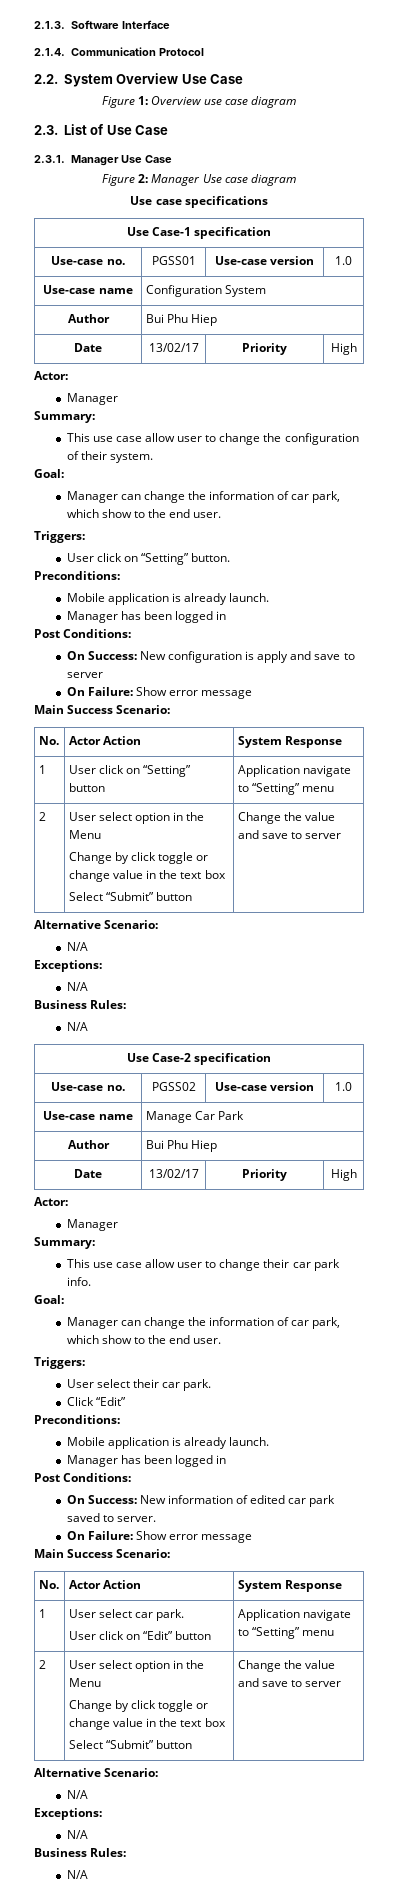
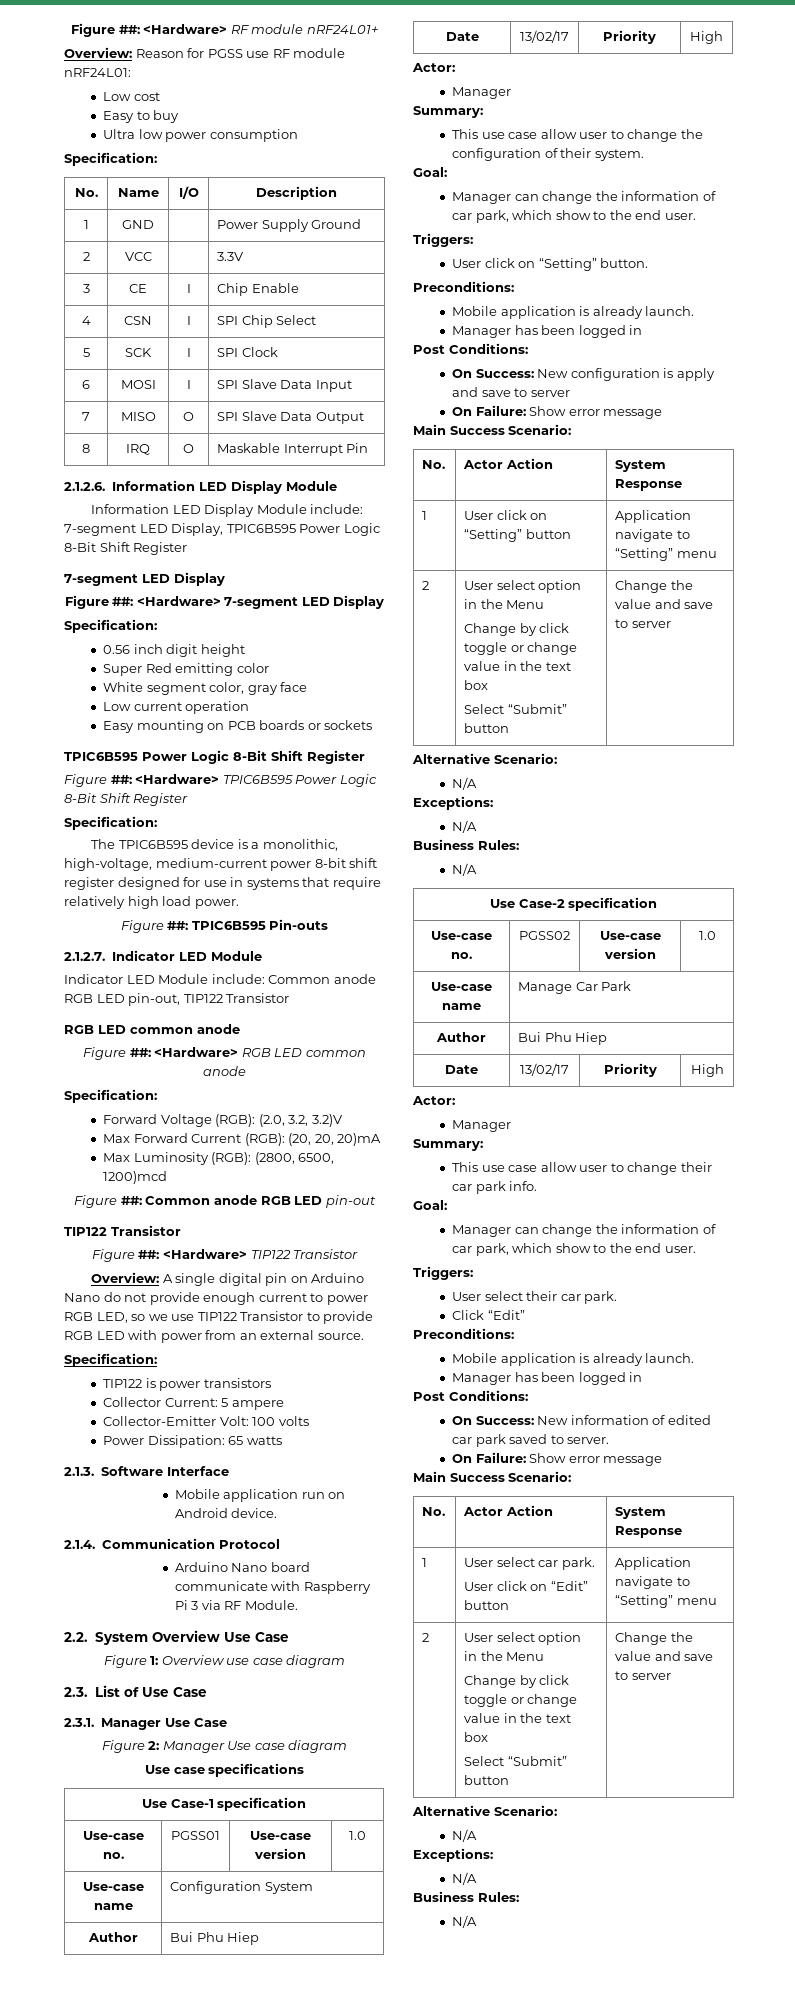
[34,20,170,29] [34,47,204,56] 2.1.3. Software Interface // 2.1.4. Communication Protocol -> [71,23,378,37] [64,47,346,58] [64,68,131,77] [103,92,160,101] [103,110,180,123] [103,129,298,142] [64,152,157,166] [74,188,98,197] [117,188,159,197] [178,186,199,199] [255,186,337,200] [83,220,89,229] [122,220,154,229] [217,219,362,232] [82,252,90,261] [124,252,152,261] [217,252,245,261] [82,284,90,293] [129,284,147,293] [186,284,191,293] [217,283,299,296] [81,316,91,325] [124,316,152,325] [186,316,191,325] [217,315,317,328] [82,348,90,357] [125,348,152,357] [186,348,191,357] [217,347,278,357] [82,380,90,389] [120,380,156,389] [186,380,191,389] [217,379,352,392] [82,412,90,421] [120,412,156,421] [183,412,194,421] [217,411,364,424] [82,444,90,453] [126,444,150,455] [183,444,194,453] [217,443,369,456] [64,480,337,494] [90,504,364,517] [64,523,380,536] [64,542,188,555] [64,572,225,586] [64,595,385,609] [64,619,157,633] [103,644,245,657] [103,663,269,676] [103,682,308,695] [103,701,250,714] [103,720,373,733] [64,750,365,764] [64,774,377,787] [64,793,189,806] [64,816,157,830] [90,839,338,851] [64,858,378,871] [64,877,381,890] [64,896,239,909] [120,919,329,933] [64,950,262,961] [64,974,376,984] [64,993,290,1006] [64,1024,240,1034] [83,1047,366,1060] [203,1066,246,1076] [64,1089,157,1103] [103,1114,343,1127] [103,1133,382,1146] [103,1152,335,1165] [103,1171,168,1184] [74,1195,376,1208] [64,1225,181,1236] [91,1249,359,1262] [90,1272,365,1286] [64,1292,368,1305] [64,1311,374,1324] [64,1330,364,1343] [64,1353,157,1367] [103,1378,271,1391] [103,1397,284,1410] [103,1416,309,1426] [103,1435,282,1448] [64,1466,229,1476] [174,1489,346,1502] [174,1508,278,1518] [64,1538,280,1549] [174,1562,310,1572] [174,1581,371,1594] [174,1600,298,1610] Figure ##: <Hardware> RF module nRF24L01+ // Overview: Reason for PGSS use RF module nRF24L01: // Low cost // Easy to buy // Ultra low power consumption // Specification: // No. | Name | I/O | Description // 1 | GND | | Power Supply Ground // 2 | VCC | | 3.3V // 3 | CE | I | Chip Enable // 4 | CSN | I | SPI Chip Select // 5 | SCK | I | SPI Clock // 6 | MOSI | I | SPI Slave Data Input // 7 | MISO | O | SPI Slave Data Output // 8 | IRQ | O | Maskable Interrupt Pin // 2.1.2.6. Information LED Display Module // Information LED Display Module include: 7-segment LED Display, TPIC6B595 Power Logic 8-Bit Shift Register // 7-segment LED Display // Figure ##: <Hardware> 7-segment LED Display // Specification: // 0.56 inch digit height // Super Red emitting color // White segment color, gray face // Low current operation // Easy mounting on PCB boards or sockets // TPIC6B595 Power Logic 8-Bit Shift Register // Figure ##: <Hardware> TPIC6B595 Power Logic 8-Bit Shift Register // Specification: // The TPIC6B595 device is a monolithic, high-voltage, medium-current power 8-bit shift register designed for use in systems that require relatively high load power. // Figure ##: TPIC6B595 Pin-outs // 2.1.2.7. Indicator LED Module // Indicator LED Module include: Common anode RGB LED pin-out, TIP122 Transistor // RGB LED common anode // Figure ##: <Hardware> RGB LED common anode // Specification: // Forward Voltage (RGB): (2.0, 3.2, 3.2)V // Max Forward Current (RGB): (20, 20, 20)mA // Max Luminosity (RGB): (2800, 6500, 1200)mcd // Figure ##: Common anode RGB LED pin-out // TIP122 Transistor // Figure ##: <Hardware> TIP122 Transistor // Overview: A single digital pin on Arduino Nano do not provide enough current to power RGB LED, so we use TIP122 Transistor to provide RGB LED with power from an external source. // Specification: // TIP122 is power transistors // Collector Current: 5 ampere // Collector-Emitter Volt: 100 volts // Power Dissipation: 65 watts // 2.1.3. Software Interface // Mobile application run on Android device. // 2.1.4. Communication Protocol // Arduino Nano board communicate with Raspberry Pi 3 via RF Module.

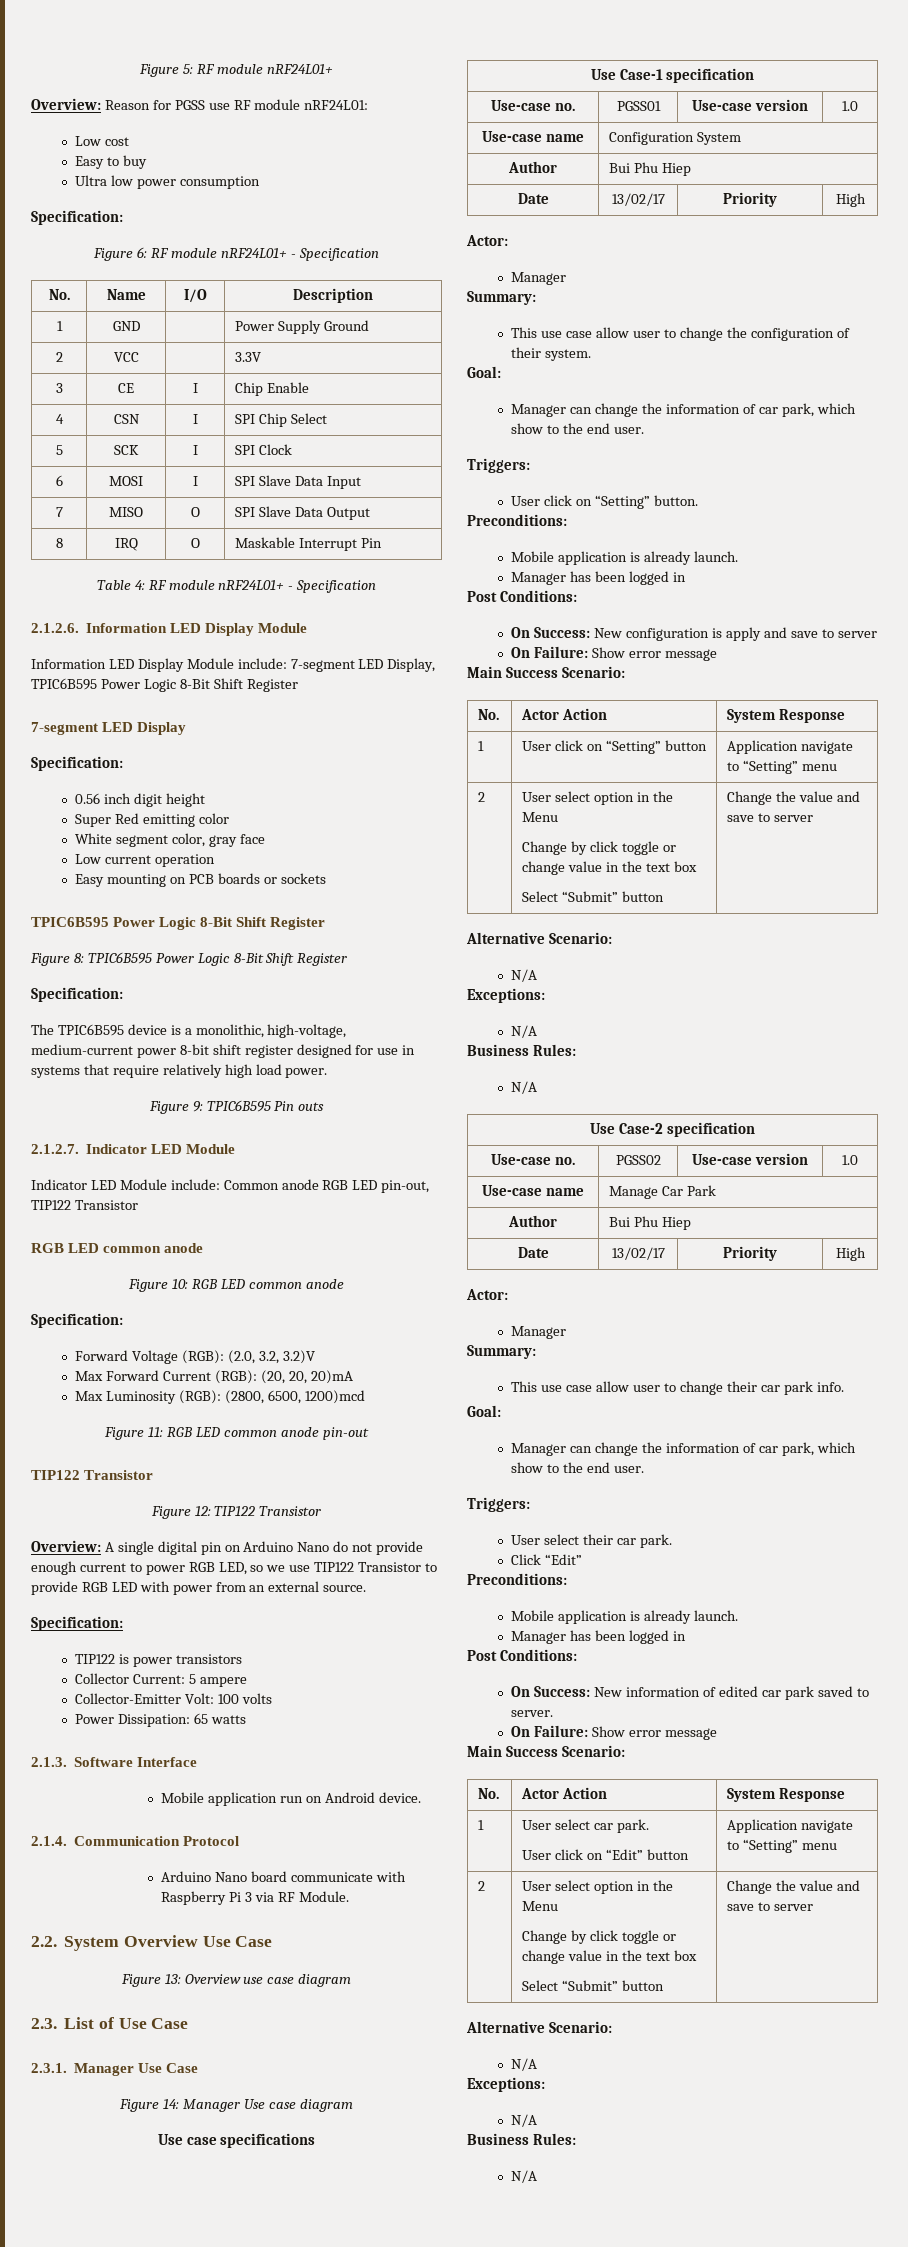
[71,23,228,37] Figure ##: <Hardware> -> [139,64,194,77] Figure 5:
(157, 159) none -> [93,247,379,261] // Figure 6: RF module nRF24L01+ - Specification
(369, 448) none -> [96,580,377,593] // Table 4: RF module nRF24L01+ - Specification
[64,595,385,609] // Figure ##: <Hardware> 7-segment LED Display -> (187, 728) none
[110,774,220,784] ##: <Hardware> -> [73,953,84,963] 8:
[167,919,329,930] ##: TPIC6B595 Pin-outs -> [192,1100,325,1112] 9: TPIC6B595 Pin outs
[129,1047,239,1057] ##: <Hardware> -> [172,1279,189,1289] 10:
[120,1195,323,1205] ##: Common anode RGB LED -> [148,1427,319,1437] 11: RGB LED common anode
[138,1249,247,1259] ##: <Hardware> -> [194,1506,211,1516] 12:
[150,1656,159,1665] 1: -> [164,1974,181,1984] 13:
[148,1741,160,1750] 2: -> [163,2099,180,2109] 14:

